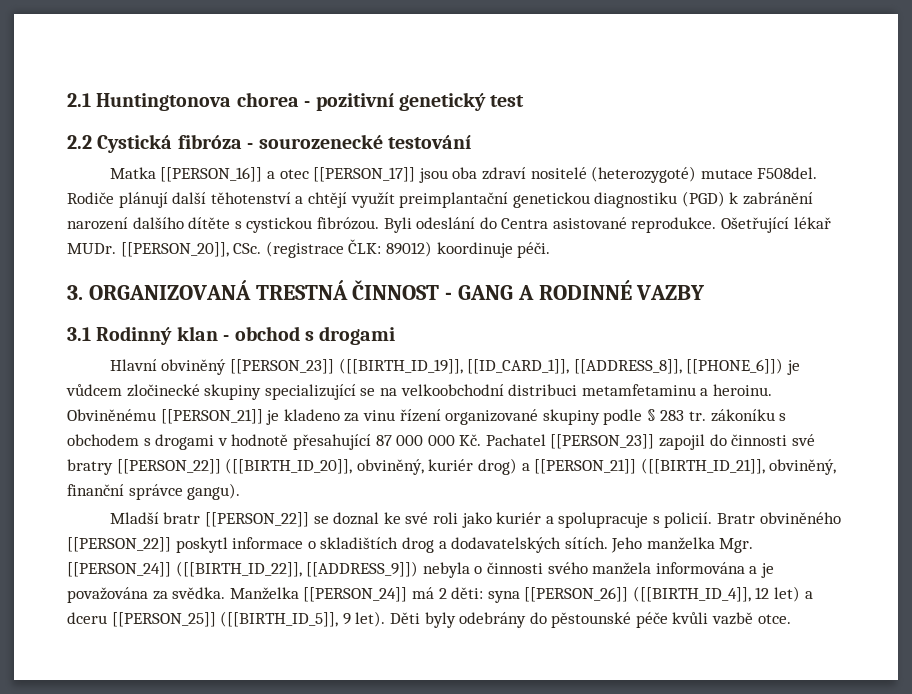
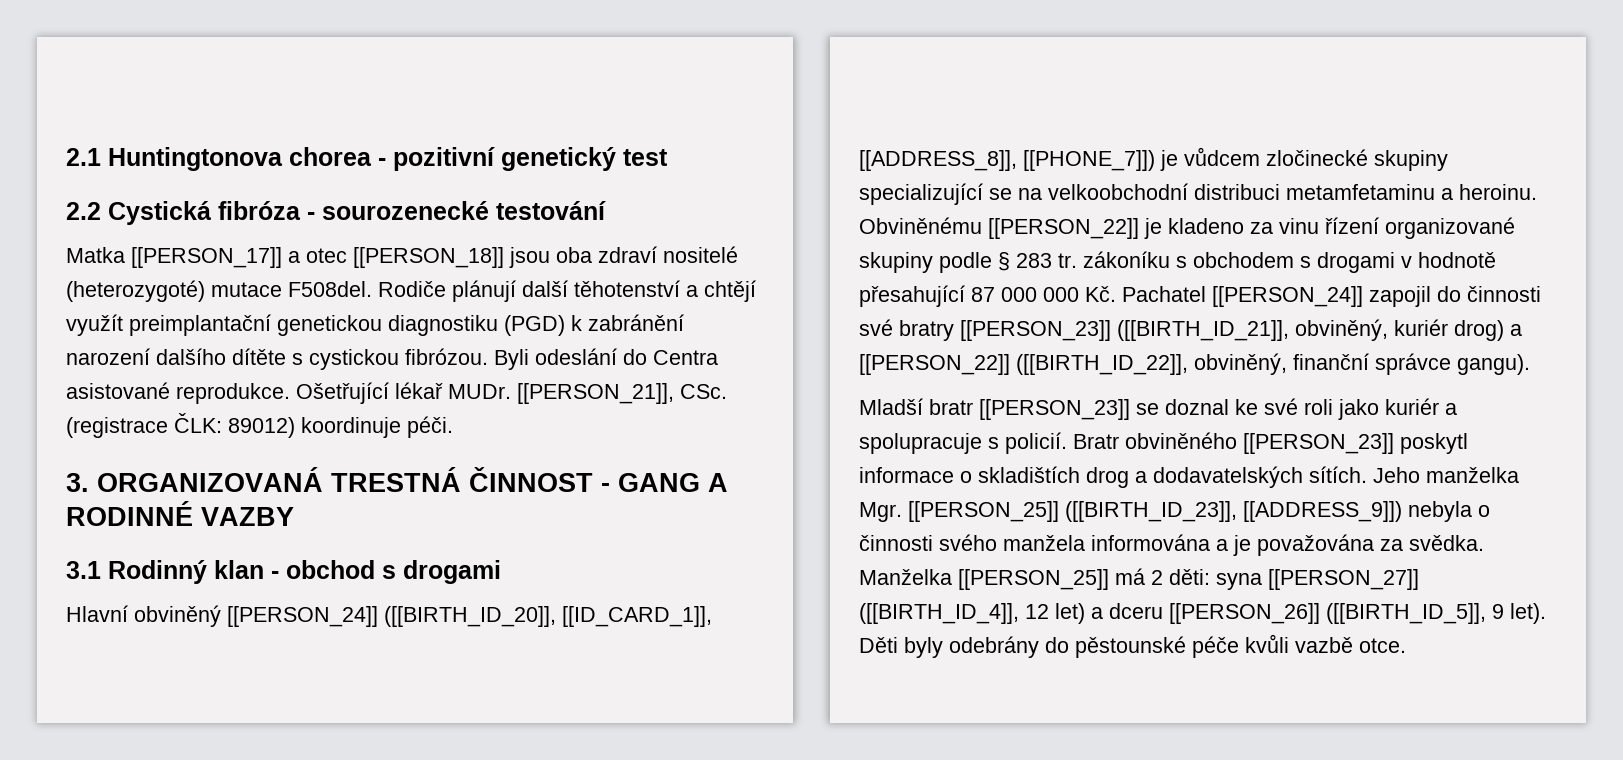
[160,167,263,182] [[PERSON_16]] -> [131,247,282,268] [[PERSON_17]]
[313,167,416,182] [[PERSON_17]] -> [353,247,504,268] [[PERSON_18]]
[120,242,229,257] [[PERSON_20]], -> [517,383,674,404] [[PERSON_21]],
[229,358,463,374] [[PERSON_23]] ([[BIRTH_ID_19]], -> [227,606,556,627] [[PERSON_24]] ([[BIRTH_ID_20]],
[686,358,784,374] [[PHONE_6]]) -> [1023,150,1155,171] [[PHONE_7]])
[160,409,263,424] [[PERSON_21]] -> [988,218,1139,239] [[PERSON_22]]
[550,434,655,449] [[PERSON_23]] -> [1212,286,1363,307] [[PERSON_24]]
[116,458,353,474] [[PERSON_22]] ([[BIRTH_ID_20]], -> [960,320,1289,341] [[PERSON_23]] ([[BIRTH_ID_21]],
[534,458,765,474] [[PERSON_21]] ([[BIRTH_ID_21]], -> [859,354,1188,375] [[PERSON_22]] ([[BIRTH_ID_22]],
[204,512,309,527] [[PERSON_22]] -> [979,399,1130,420] [[PERSON_23]]
[67,537,171,552] [[PERSON_22]] -> [1243,433,1394,454] [[PERSON_23]]
[67,561,302,577] [[PERSON_24]] ([[BIRTH_ID_22]], -> [908,501,1237,522] [[PERSON_25]] ([[BIRTH_ID_23]],
[303,587,408,602] [[PERSON_24]] -> [958,569,1109,590] [[PERSON_25]]
[524,587,629,602] [[PERSON_26]] -> [1268,569,1419,590] [[PERSON_27]]
[111,612,216,627] [[PERSON_25]] -> [1169,603,1320,624] [[PERSON_26]]

